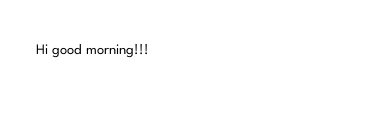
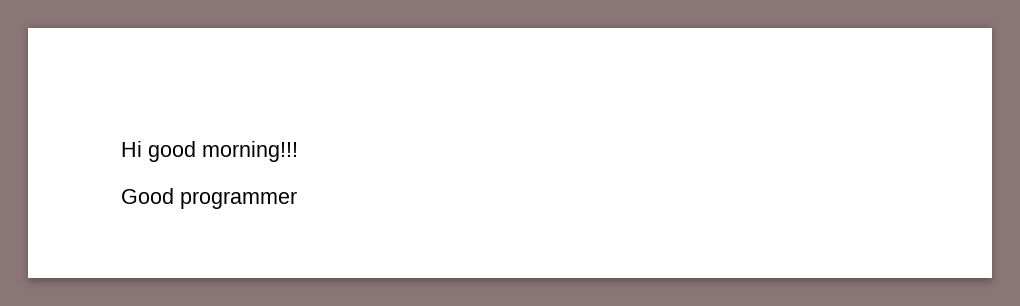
(149, 51) none -> [121,188,297,209] // Good programmer

